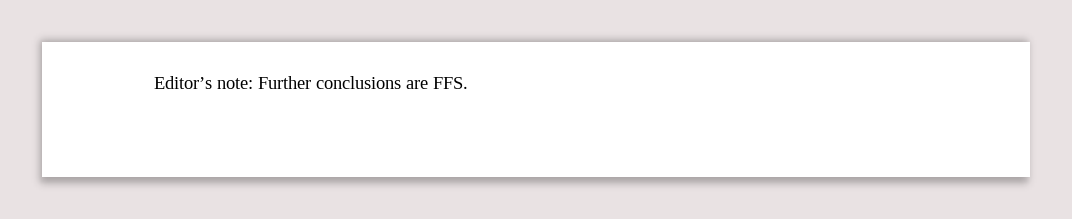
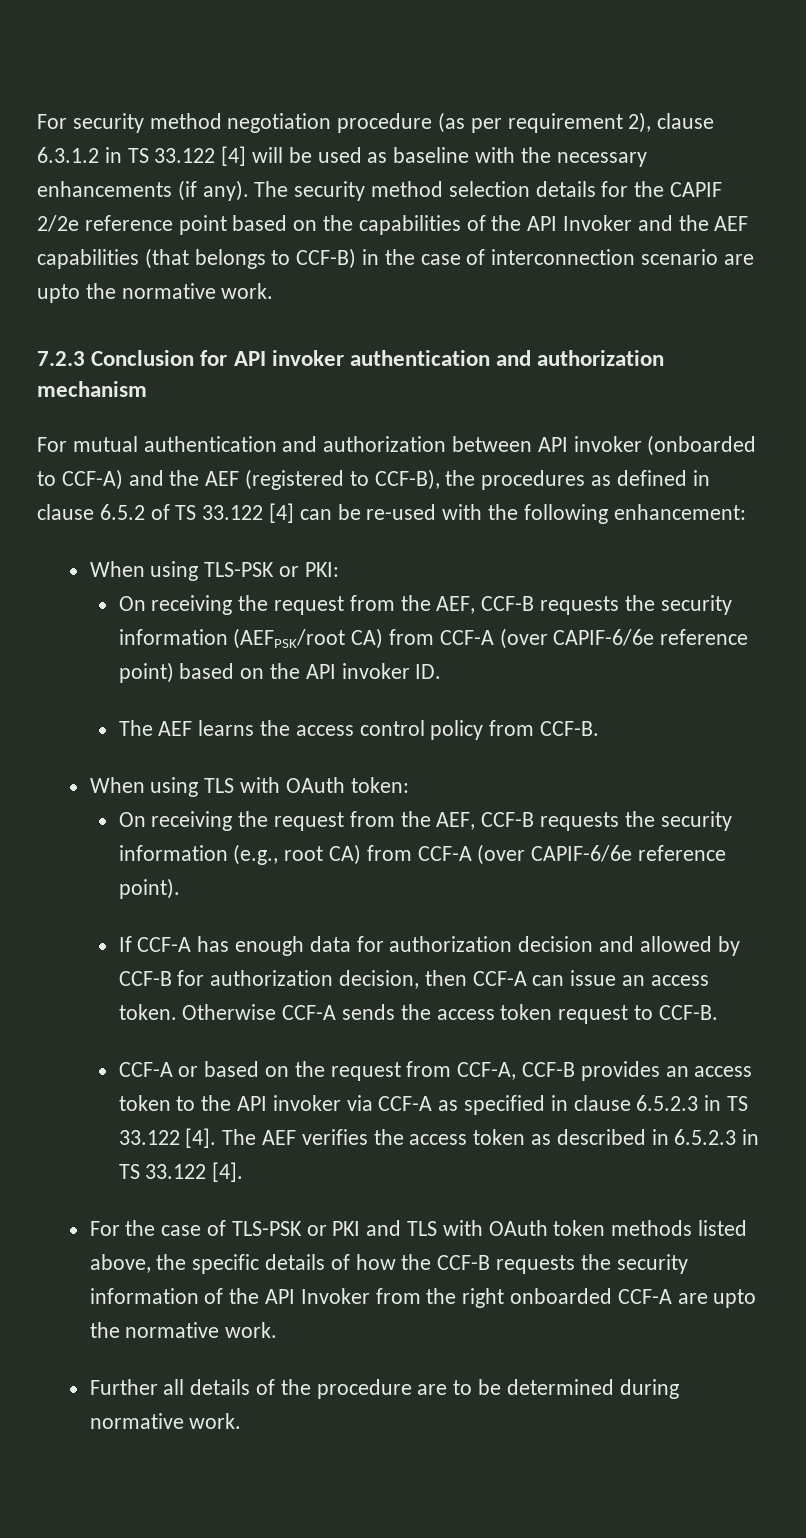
[153,76,468,89] Editor’s note: Further conclusions are FFS. -> [37,112,715,133] [37,146,647,167] [37,180,723,201] [37,215,749,235] [37,248,754,269] [37,283,274,303] [37,350,665,366] [37,381,147,397] [37,435,757,456] [37,469,710,490] [37,503,746,524] [89,561,339,581] [118,595,732,615] [118,628,749,649] [118,662,442,683] [118,720,599,740] [89,777,409,797] [118,811,732,831] [118,844,726,865] [118,878,180,899] [118,936,740,956] [118,970,709,989] [118,1004,718,1024] [118,1061,753,1081] [118,1095,748,1115] [118,1128,760,1148] [118,1162,244,1182] [89,1220,748,1236] [89,1254,688,1274] [89,1288,757,1308] [89,1322,278,1338] [89,1379,679,1399] [89,1413,242,1429] For security method negotiation procedure (as per requirement 2), clause 6.3.1.2 in TS 33.122 [4] will be used as baseline with the necessary enhancements (if any). The security method selection details for the CAPIF 2/2e reference point based on the capabilities of the API Invoker and the AEF capabilities (that belongs to CCF-B) in the case of interconnection scenario are upto the normative work. // 7.2.3 Conclusion for API invoker authentication and authorization mechanism // For mutual authentication and authorization between API invoker (onboarded to CCF-A) and the AEF (registered to CCF-B), the procedures as defined in clause 6.5.2 of TS 33.122 [4] can be re-used with the following enhancement: // When using TLS-PSK or PKI: // On receiving the request from the AEF, CCF-B requests the security information (AEFPSK/root CA) from CCF-A (over CAPIF-6/6e reference point) based on the API invoker ID. // The AEF learns the access control policy from CCF-B. // When using TLS with OAuth token: // On receiving the request from the AEF, CCF-B requests the security information (e.g., root CA) from CCF-A (over CAPIF-6/6e reference point). // If CCF-A has enough data for authorization decision and allowed by CCF-B for authorization decision, then CCF-A can issue an access token. Otherwise CCF-A sends the access token request to CCF-B. // CCF-A or based on the request from CCF-A, CCF-B provides an access token to the API invoker via CCF-A as specified in clause 6.5.2.3 in TS 33.122 [4]. The AEF verifies the access token as described in 6.5.2.3 in TS 33.122 [4]. // For the case of TLS-PSK or PKI and TLS with OAuth token methods listed above, the specific details of how the CCF-B requests the security information of the API Invoker from the right onboarded CCF-A are upto the normative work. // Further all details of the procedure are to be determined during normative work.

